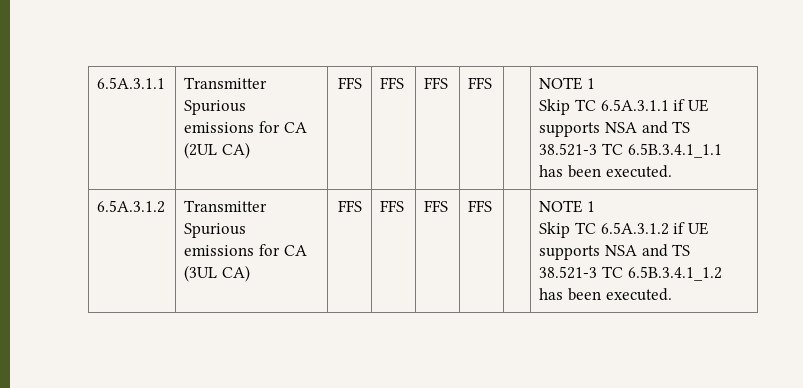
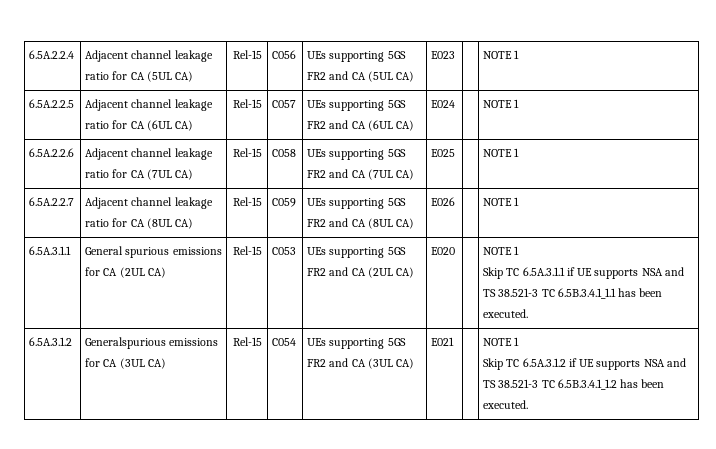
(97, 83) none -> [29,50,75,59] [85,50,213,62] [85,71,194,82] [232,50,262,59] [272,50,297,59] [307,51,406,62] [307,71,415,82] [431,51,456,59] [483,50,520,59] [29,99,75,108] [85,99,213,111] [85,120,194,131] [232,99,262,108] [272,100,297,108] [307,100,406,111] [307,120,415,131] [431,100,456,108] [483,99,520,108] [29,148,75,157] [85,148,213,160] [85,169,194,180] [232,148,262,157] [272,149,297,157] [307,149,406,160] [307,169,415,180] [431,149,456,157] [483,148,520,157] [29,197,75,206] [85,197,213,209] [85,218,194,229] [232,197,262,206] [272,198,297,207] [307,198,406,209] [307,218,415,229] [431,197,456,206] [483,197,520,206] 6.5A.2.2.4 | Adjacent channel leakage ratio for CA (5UL CA) | Rel-15 | C056 | UEs supporting 5GS FR2 and CA (5UL CA) | E023 | | NOTE 1 // 6.5A.2.2.5 | Adjacent channel leakage ratio for CA (6UL CA) | Rel-15 | C057 | UEs supporting 5GS FR2 and CA (6UL CA) | E024 | | NOTE 1 // 6.5A.2.2.6 | Adjacent channel leakage ratio for CA (7UL CA) | Rel-15 | C058 | UEs supporting 5GS FR2 and CA (7UL CA) | E025 | | NOTE 1 // 6.5A.2.2.7 | Adjacent channel leakage ratio for CA (8UL CA) | Rel-15 | C059 | UEs supporting 5GS FR2 and CA (8UL CA) | E026 | | NOTE 1 //
[184,77,268,89] [184,100,247,115] Transmitter Spurious -> [85,246,170,258] General spurious
[337,77,362,89] [380,77,405,89] [424,77,449,89] [468,77,493,89] FFS | FFS | FFS | FFS -> [232,246,262,255] [272,247,297,255] [307,247,406,258] [307,267,415,278] [431,247,456,255] Rel-15 | C053 | UEs supporting 5GS FR2 and CA (2UL CA) | E020
[184,200,268,212] [184,223,247,238] Transmitter Spurious -> [85,337,167,349] Generalspurious
[337,200,362,212] [380,200,405,212] [424,200,449,212] [468,200,493,212] FFS | FFS | FFS | FFS -> [232,337,262,346] [272,338,297,346] [307,338,406,349] [307,358,415,369] [431,337,455,346] Rel-15 | C054 | UEs supporting 5GS FR2 and CA (3UL CA) | E021

